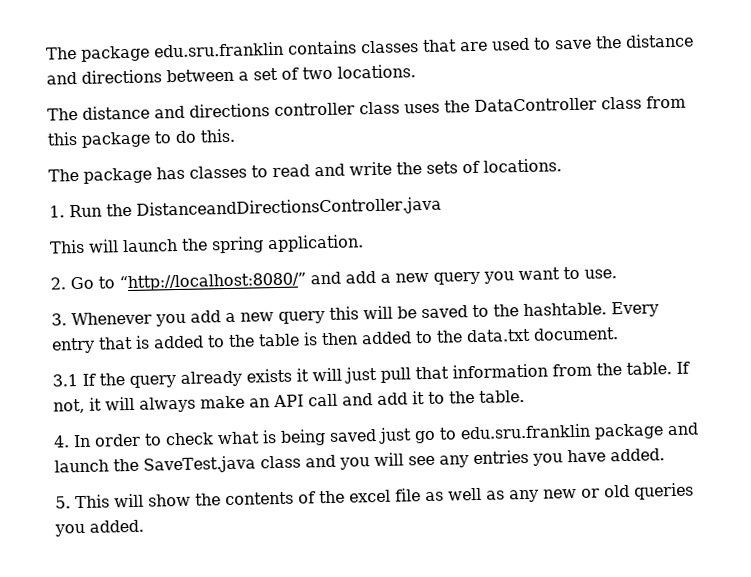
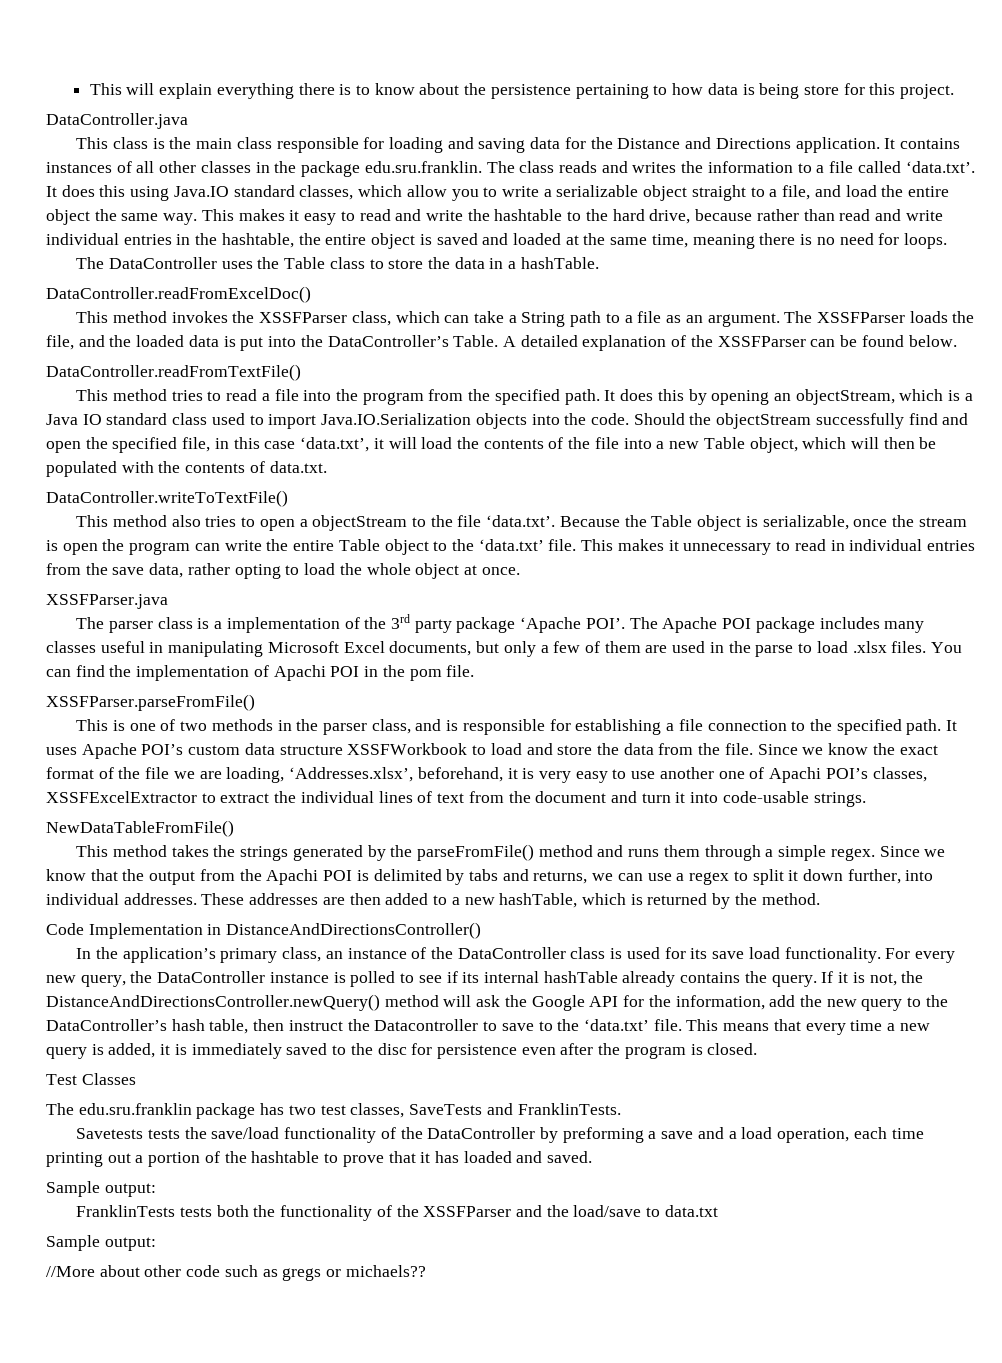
[46,33,694,62] [46,64,416,85] [47,95,686,121] [47,128,236,148] [48,165,247,184] The package edu.sru.franklin contains classes that are used to save the distance and directions between a set of two locations. // The distance and directions controller class uses the DataController class from this package to do this. // The package has classes -> [89,83,955,99] [46,113,188,129] [76,137,961,153] [46,161,975,177] [46,185,949,201] [46,209,337,225] This will explain everything there is to know about the persistence pertaining to how data is being store for this project. // DataController.java // This class is the main class responsible for loading and saving data for the Distance and Directions application. It contains instances of all other classes in the package edu.sru.franklin. The class reads and writes the information to a file called ‘data.txt’. It does this using Java.IO standard classes, which allow you to write a serializable object straight to a file, and load the entire object the same way. This makes it easy
[426,158,562,174] [49,196,442,219] [49,234,364,254] [50,266,617,292] [51,301,659,327] [51,327,619,354] [52,361,690,388] [53,390,525,414] [53,422,699,448] [54,448,665,474] [55,482,694,509] [54,519,144,537] sets of locations. // 1. Run the DistanceandDirectionsController.java // This will launch the spring application. // 2. Go to “http://localhost:8080/” and add a new query you want to use. // 3. Whenever you add a new query this will be saved to the hashtable. Every entry that is added to the table is then added to the data.txt document. // 3.1 If the query already exists it will just pull that information from the table. If not, it will always make an API call and add it to the table. // 4. In order to check what is being saved just go to edu.sru.franklin package and launch the SaveTest.java class and you will see any entries you have added. // 5. This will show the contents of the excel file as well as any new or old queries you added. -> [494,209,943,224] [46,233,947,249] [76,257,599,269] [46,286,311,303] [76,311,975,327] [46,335,957,351] [46,364,301,381] [76,389,973,405] [46,413,969,429] [46,437,937,453] [46,461,327,477] [46,490,288,507] [76,515,967,531] [46,539,975,555] [46,563,520,579] [46,594,168,609] [76,614,925,633] [46,641,962,657] [46,665,475,681] [46,694,255,711] [76,719,958,735] [46,743,938,759] [46,767,927,783] [46,791,866,807] [46,820,234,837] [76,844,946,861] [46,869,934,885] [46,893,820,909] [46,922,482,939] [76,947,956,963] [46,971,924,987] [46,994,948,1011] [46,1019,930,1035] [46,1043,758,1059] [46,1073,136,1085] [46,1103,621,1119] [76,1127,924,1143] [46,1151,593,1167] [46,1181,156,1197] [76,1205,718,1221] [46,1235,156,1251] [46,1265,426,1281] hashtable to the hard drive, because rather than read and write individual entries in the hashtable, the entire object is saved and loaded at the same time, meaning there is no need for loops. // The DataController uses the Table class to store the data in a hashTable. // DataController.readFromExcelDoc() // This method invokes the XSSFParser class, which can take a String path to a file as an argument. The XSSFParser loads the file, and the loaded data is put into the DataController’s Table. A detailed explanation of the XSSFParser can be found below. // DataController.readFromTextFile() // This method tries to read a file into the program from the specified path. It does this by opening an objectStream, which is a Java IO standard class used to import Java.IO.Serialization objects into the code. Should the objectStream successfully find and open the specified file, in this case ‘data.txt’, it will load the contents of the file into a new Table object, which will then be populated with the contents of data.txt. // DataController.writeToTextFile() // This method also tries to open a objectStream to the file ‘data.txt’. Because the Table object is serializable, once the stream is open the program can write the entire Table object to the ‘data.txt’ file. This makes it unnecessary to read in individual entries from the save data, rather opting to load the whole object at once. // XSSFParser.java // The parser class is a implementation of the 3rd party package ‘Apache POI’. The Apache POI package includes many classes useful in manipulating Microsoft Excel documents, but only a few of them are used in the parse to load .xlsx files. You can find the implementation of Apachi POI in the pom file. // XSSFParser.parseFromFile() // This is one of two methods in the parser class, and is responsible for establishing a file connection to the specified path. It uses Apache POI’s custom data structure XSSFWorkbook to load and store the data from the file. Since we know the exact format of the file we are loading, ‘Addresses.xlsx’, beforehand, it is very easy to use another one of Apachi POI’s classes, XSSFExcelExtractor to extract the individual lines of text from the document and turn it into code-usable strings. // NewDataTableFromFile() // This method takes the strings generated by the parseFromFile() method and runs them through a simple regex. Since we know that the output from the Apachi POI is delimited by tabs and returns, we can use a regex to split it down further, into individual addresses. These addresses are then added to a new hashTable, which is returned by the method. // Code Implementation in DistanceAndDirectionsController() // In the application’s primary class, an instance of the DataController class is used for its save load functionality. For every new query, the DataController instance is polled to see if its internal hashTable already contains the query. If it is not, the DistanceAndDirectionsController.newQuery() method will ask the Google API for the information, add the new query to the DataController’s hash table, then instruct the Datacontroller to save to the ‘data.txt’ file. This means that every time a new query is added, it is immediately saved to the disc for persistence even after the program is closed. // Test Classes // The edu.sru.franklin package has two test classes, SaveTests and FranklinTests. // Savetests tests the save/load functionality of the DataController by preforming a save and a load operation, each time printing out a portion of the hashtable to prove that it has loaded and saved. // Sample output: // FranklinTests tests both the functionality of the XSSFParser and the load/save to data.txt // Sample output: // //More about other code such as gregs or michaels??

